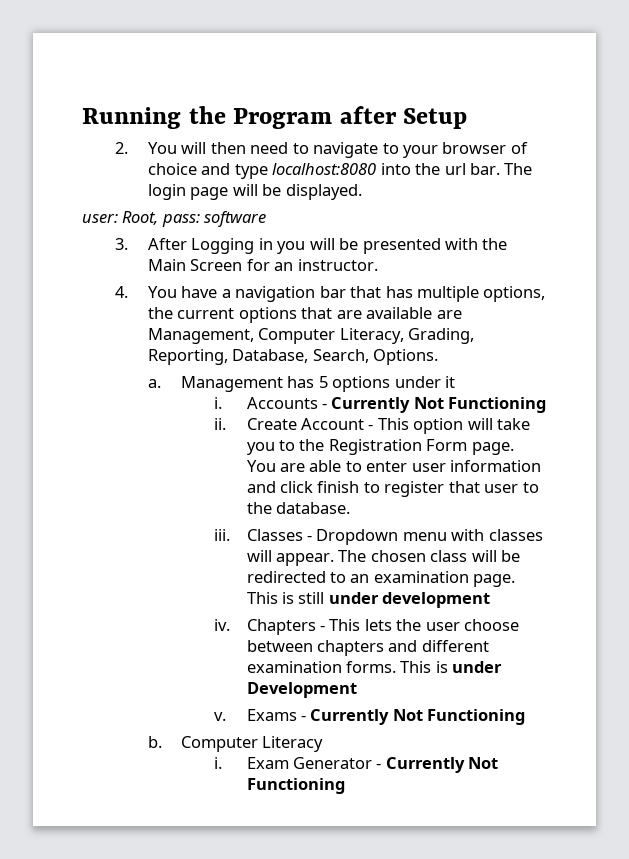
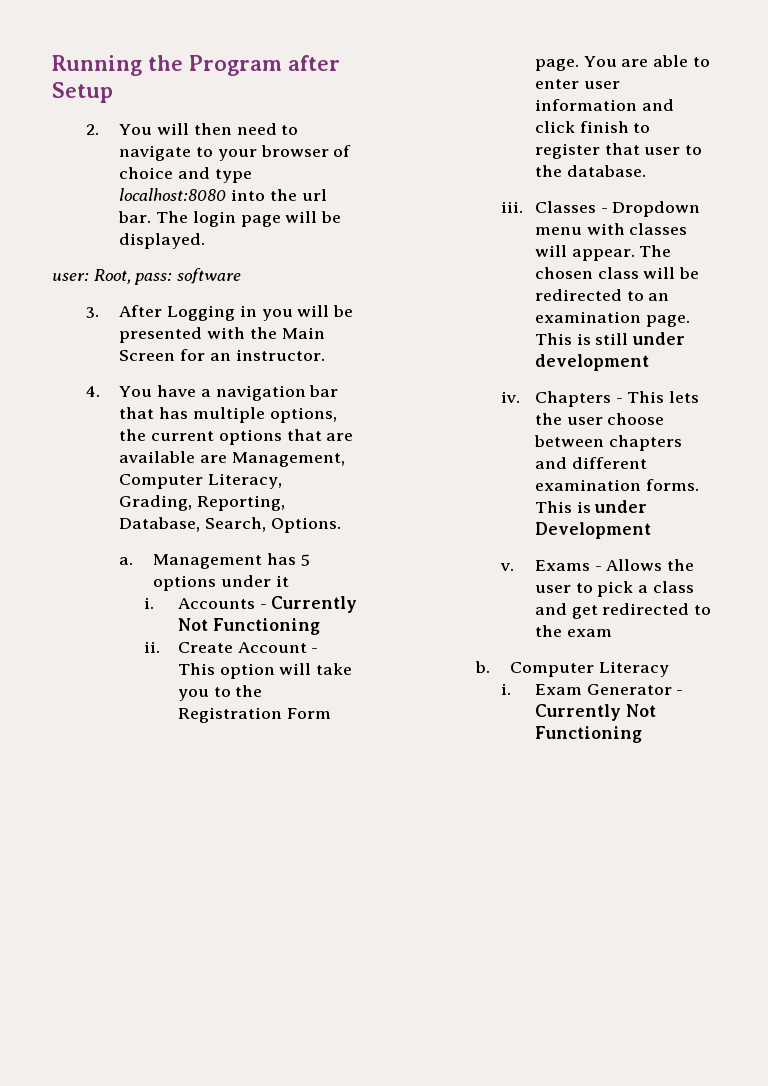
[310,709,526,725] Currently Not Functioning -> [606,559,695,571] [534,581,694,597] [534,603,712,619] [534,625,612,637] Allows the user to pick a class and get redirected to the exam

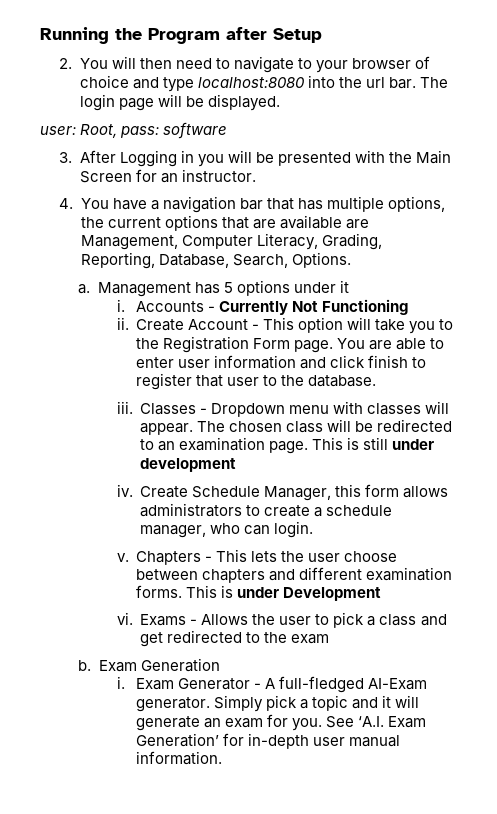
(521, 397) none -> [140,484,449,501] [140,503,393,517] [140,521,314,538] [116,553,129,562] Create Schedule Manager, this form allows administrators to create a schedule manager, who can login. // v.
[500,563,515,571] v. -> [116,612,133,625] vi.
[510,661,669,677] Computer Literacy -> [98,658,220,672] Exam Generation
[534,704,656,721] [534,726,642,743] Currently Not Functioning -> [264,676,427,693] [135,695,420,712] [135,714,427,731] [135,733,400,749] [135,751,222,765] A full-fledged AI-Exam generator. Simply pick a topic and it will generate an exam for you. See ‘A.I. Exam Generation’ for in-depth user manual information.

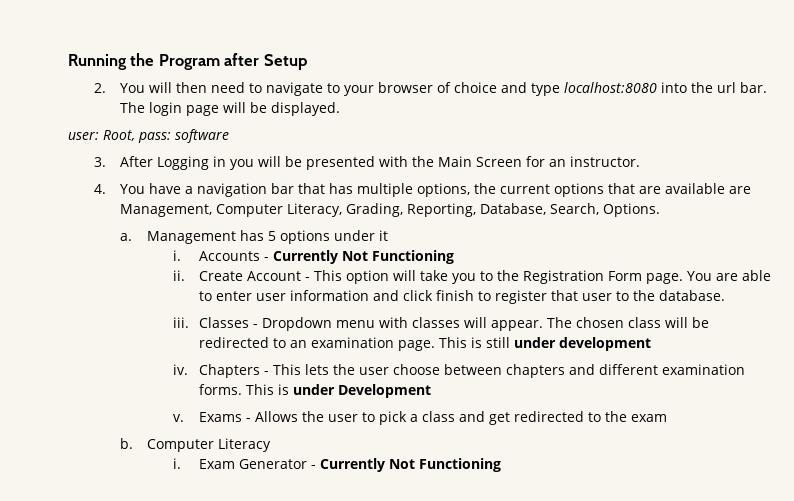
[140,484,449,501] [140,503,393,517] [140,521,314,538] [116,553,129,562] Create Schedule Manager, this form allows administrators to create a schedule manager, who can login. // v. -> (188, 369) none
[116,612,133,625] vi. -> [172,414,184,422] v.
[98,658,220,672] Exam Generation -> [146,438,271,452] Computer Literacy
[264,676,427,693] [135,695,420,712] [135,714,427,731] [135,733,400,749] [135,751,222,765] A full-fledged AI-Exam generator. Simply pick a topic and it will generate an exam for you. See ‘A.I. Exam Generation’ for in-depth user manual information. -> [319,458,501,472] Currently Not Functioning

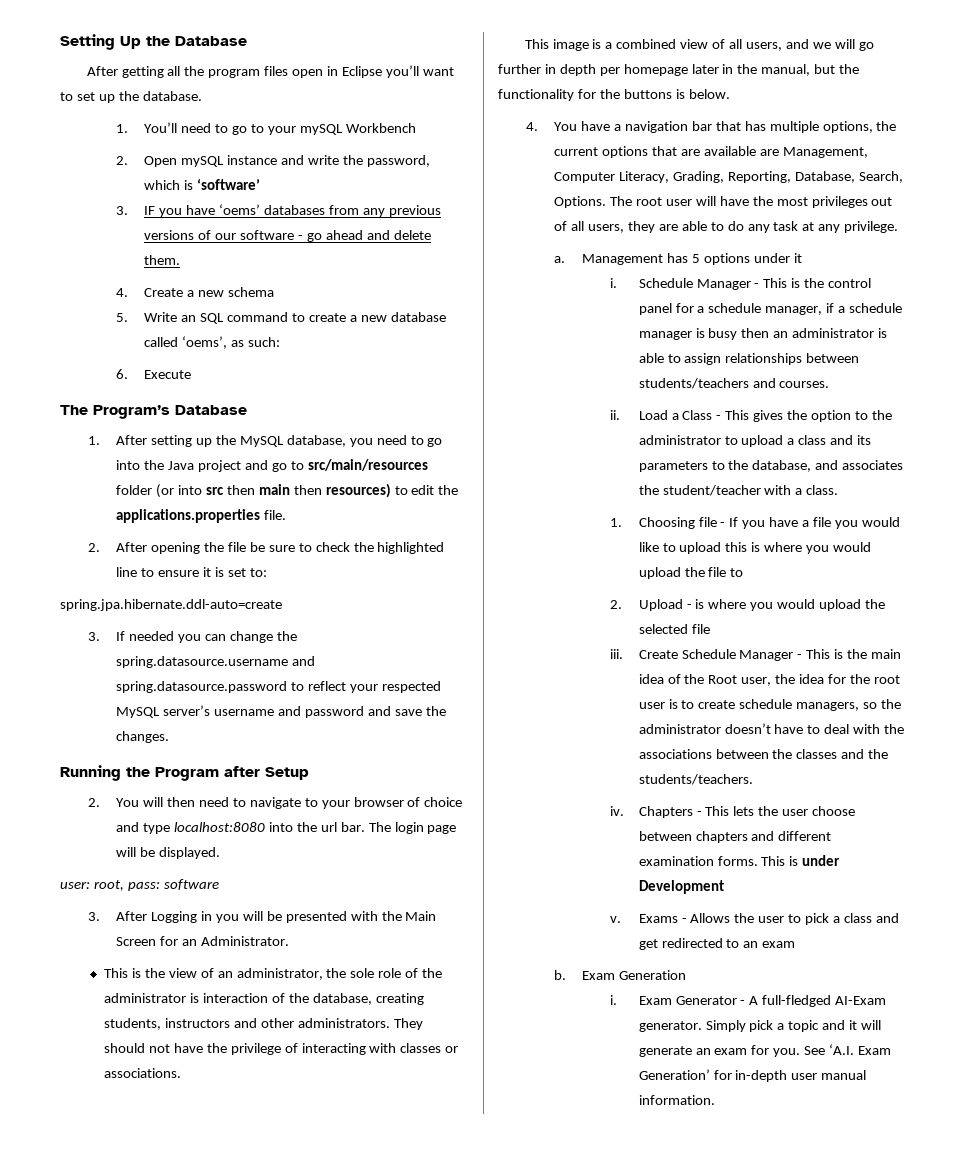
(68, 62) none -> [60,34,247,50] [86,65,454,78] [60,91,202,103] [116,122,416,135] [116,155,430,167] [144,178,261,190] [116,204,441,217] [144,230,431,242] [144,255,181,265] [116,287,275,297] [116,312,446,324] [144,336,281,349] [116,369,192,379] [60,405,247,419] [88,435,443,447] [116,459,428,472] [116,483,459,498] [116,509,287,523] [88,542,445,554] [116,567,267,577] [60,599,282,611] [88,631,297,643] [116,656,316,668] [116,681,441,693] [116,705,446,718] [116,731,170,743] Setting Up the Database // After getting all the program files open in Eclipse you’ll want to set up the database. // 1. You’ll need to go to your mySQL Workbench // 2. Open mySQL instance and write the password, which is ‘software’ // 3. IF you have ‘oems’ databases from any previous versions of our software - go ahead and delete them. // 4. Create a new schema // 5. Write an SQL command to create a new database called ‘oems’, as such: // 6. Execute // The Program’s Database // 1. After setting up the MySQL database, you need to go into the Java project and go to src/main/resources folder (or into src then main then resources) to edit the applications.properties file. // 2. After opening the file be sure to check the highlighted line to ensure it is set to: // spring.jpa.hibernate.ddl-auto=create // 3. If needed you can change the spring.datasource.username and spring.datasource.password to reflect your respected MySQL server’s username and password and save the changes. //
[103,130,135,141] Root, -> [93,880,124,891] root,
[570,156,641,167] instructor. -> [200,936,289,946] [104,968,443,980] [104,993,424,1005] [104,1018,423,1030] [104,1043,459,1055] [104,1068,182,1078] [524,39,874,51] [498,64,860,76] [498,89,730,101] Administrator. // This is the view of an administrator, the sole role of the administrator is interaction of the database, creating students, instructors and other administrators. They should not have the privilege of interacting with classes or associations. // This image is a combined view of all users, and we will go further in depth per homepage later in the manual, but the functionality for the buttons is below.
(661, 210) none -> [610,196,893,208] [554,221,899,233] The root user will have the most privileges out of all users, they are able to do any task at any privilege.
[198,250,454,264] [172,270,771,284] [198,290,725,304] [172,317,709,331] [198,337,651,351] Accounts - Currently Not Functioning // ii. Create Account - This option will take you to the Registration Form page. You are able to enter user information and click finish to register that user to the database. // iii. Classes - Dropdown menu with classes will appear. The chosen class will be redirected to an examination page. This is still under development -> [638,278,872,290] [638,303,903,315] [638,328,888,340] [638,353,860,365] [638,378,830,389] [610,410,892,422] [638,435,872,447] [638,460,904,472] [638,485,839,496] [610,517,900,529] [638,542,872,554] [638,567,744,579] [610,599,886,611] [638,624,710,634] [610,649,902,661] [638,674,900,686] [638,699,902,711] [638,723,905,734] [638,749,889,759] [638,774,753,785] Schedule Manager - This is the control panel for a schedule manager, if a schedule manager is busy then an administrator is able to assign relationships between students/teachers and courses. // ii. Load a Class - This gives the option to the administrator to upload a class and its parameters to the database, and associates the student/teacher with a class. // 1. Choosing file - If you have a file you would like to upload this is where you would upload the file to // 2. Upload - is where you would upload the selected file // iii. Create Schedule Manager - This is the main idea of the Root user, the idea for the root user is to create schedule managers, so the administrator doesn’t have to deal with the associations between the classes and the students/teachers.
[604,411,627,422] the -> [743,941,759,948] an
[146,438,271,452] Computer Literacy -> [582,970,687,980] Exam Generation
[319,458,501,472] Currently Not Functioning -> [749,995,887,1007] [638,1020,882,1032] [638,1044,892,1057] [638,1069,867,1082] [638,1095,715,1105] A full-fledged AI-Exam generator. Simply pick a topic and it will generate an exam for you. See ‘A.I. Exam Generation’ for in-depth user manual information.

